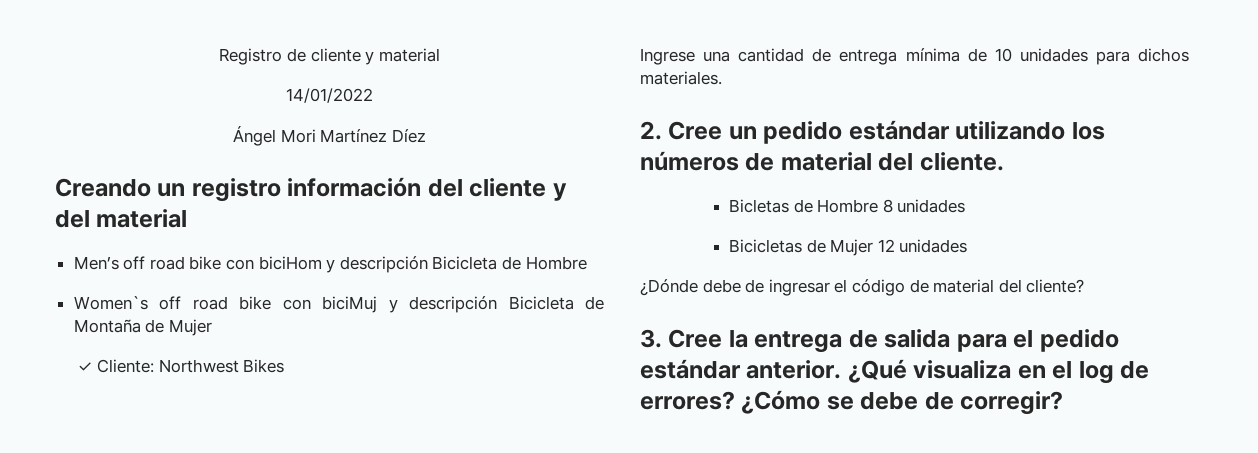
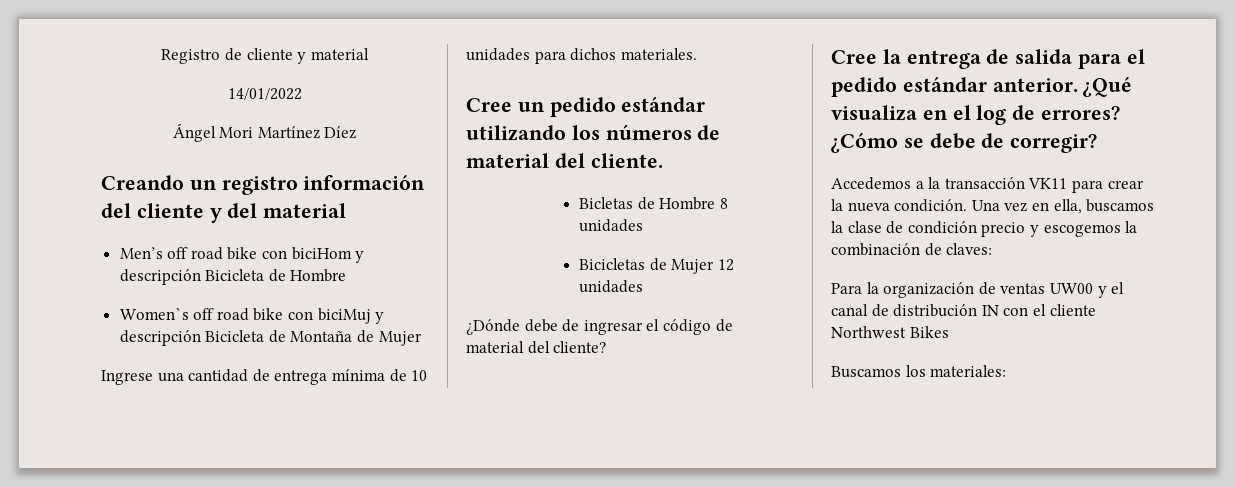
[78,359,285,373] // ✓ Cliente: Northwest Bikes -> (422, 338) none
[640,121,662,140] 2. -> (697, 54) none
[640,329,662,348] 3. -> (607, 347) none
(1064, 403) none -> [831,177,1144,193] [831,199,1155,214] [831,221,1138,237] [831,243,993,256] [831,282,1125,298] [831,304,1096,317] [831,326,949,338] [831,365,1007,378] // Accedemos a la transacción VK11 para crear la nueva condición. Una vez en ella, buscamos la clase de condición precio y escogemos la combinación de claves: // Para la organización de ventas UW00 y el canal de distribución IN con el cliente Northwest Bikes // Buscamos los materiales:

